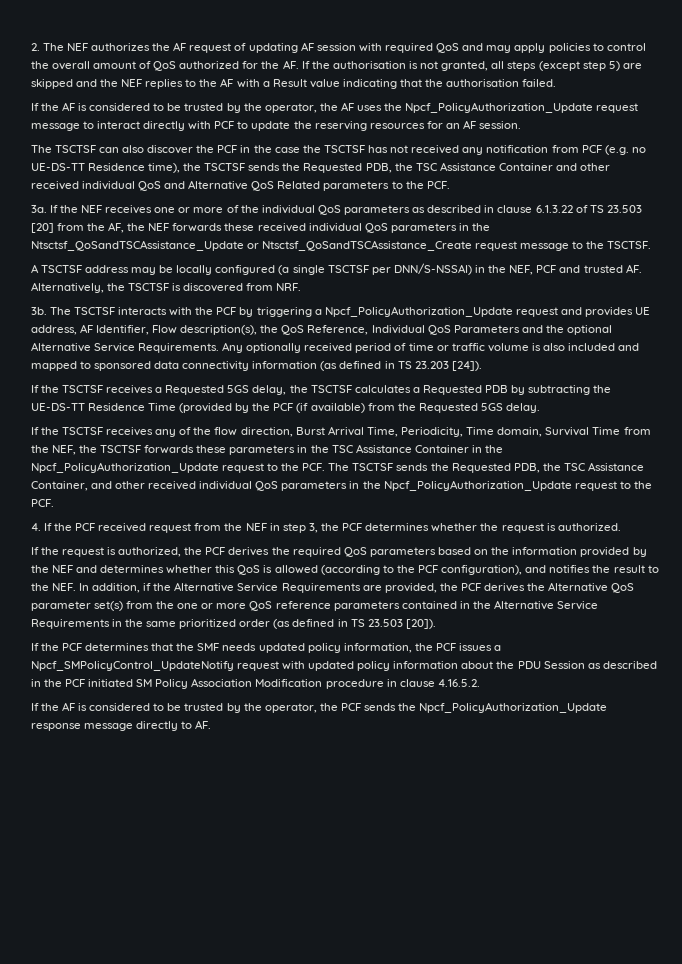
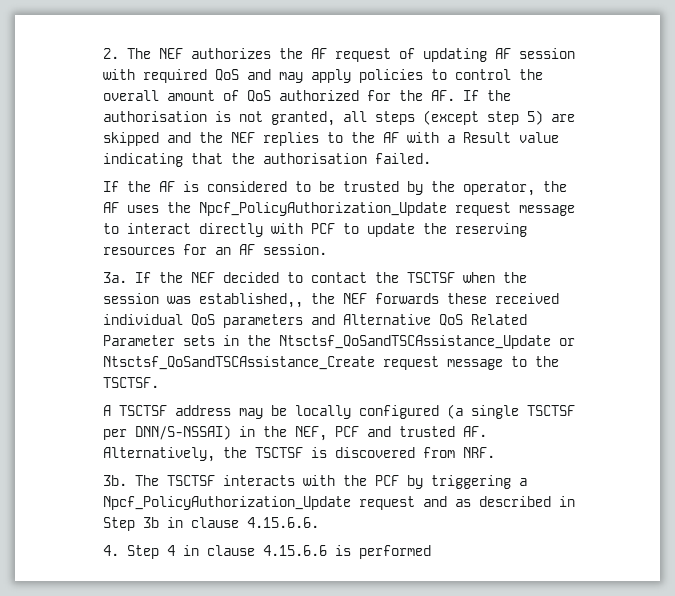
[30,145,646,155] [30,162,611,173] [30,180,450,191] [30,205,642,215] [30,222,125,233] The TSCTSF can also discover the PCF in the case the TSCTSF has not received any notification from PCF (e.g. no UE-DS-TT Residence time), the TSCTSF sends the Requested PDB, the TSC Assistance Container and other received individual QoS and Alternative QoS Related parameters to the PCF. // 3a. If the NEF receives one or more of the individual QoS parameters as described in clause 6.1.3.22 of TS 23.503 [20] from the AF, -> [103,272,528,283] [103,293,304,308] 3a. If the NEF decided to contact the TSCTSF when the session was established,,
(457, 228) none -> [311,314,528,326] [103,335,216,346] and Alternative QoS Related Parameter sets
[585,307,651,317] [30,324,613,335] [30,342,640,353] [30,361,482,371] [30,385,612,395] [30,403,541,413] [30,426,651,437] [30,444,504,455] [30,462,645,473] [30,480,652,491] [30,499,54,507] [30,523,621,533] [30,547,647,557] [30,565,659,575] [30,582,635,593] [30,600,599,611] [30,619,436,629] [30,643,502,653] [30,661,657,671] [30,678,480,689] [30,702,608,713] [30,720,212,731] provides UE address, AF Identifier, Flow description(s), the QoS Reference, Individual QoS Parameters and the optional Alternative Service Requirements. Any optionally received period of time or traffic volume is also included and mapped to sponsored data connectivity information (as defined in TS 23.203 [24]). // If the TSCTSF receives a Requested 5GS delay, the TSCTSF calculates a Requested PDB by subtracting the UE-DS-TT Residence Time (provided by the PCF (if available) from the Requested 5GS delay. // If the TSCTSF receives any of the flow direction, Burst Arrival Time, Periodicity, Time domain, Survival Time from the NEF, the TSCTSF forwards these parameters in the TSC Assistance Container in the Npcf_PolicyAuthorization_Update request to the PCF. The TSCTSF sends the Requested PDB, the TSC Assistance Container, and other received individual QoS parameters in the Npcf_PolicyAuthorization_Update request to the PCF. // 4. If the PCF received request from the NEF in step 3, the PCF determines whether the request is authorized. // If the request is authorized, the PCF derives the required QoS parameters based on the information provided by the NEF and determines whether this QoS is allowed (according to the PCF configuration), and notifies the result to the NEF. In addition, if the Alternative Service Requirements are provided, the PCF derives the Alternative QoS parameter set(s) from the one or more QoS reference parameters contained in the Alternative Service Requirements in the same prioritized order (as defined in TS 23.503 [20]). // If the PCF determines that the SMF needs updated policy information, the PCF issues a Npcf_SMPolicyControl_UpdateNotify request with updated policy information about the PDU Session as described in the PCF initiated SM Policy Association Modification procedure in clause 4.16.5.2. // If the AF is considered to be trusted by the operator, the PCF sends the Npcf_PolicyAuthorization_Update response message directly to AF. -> [455,496,576,507] [103,517,320,531] [103,545,432,559] as described in Step 3b in clause 4.15.6.6. // 4. Step 4 in clause 4.15.6.6 is performed

